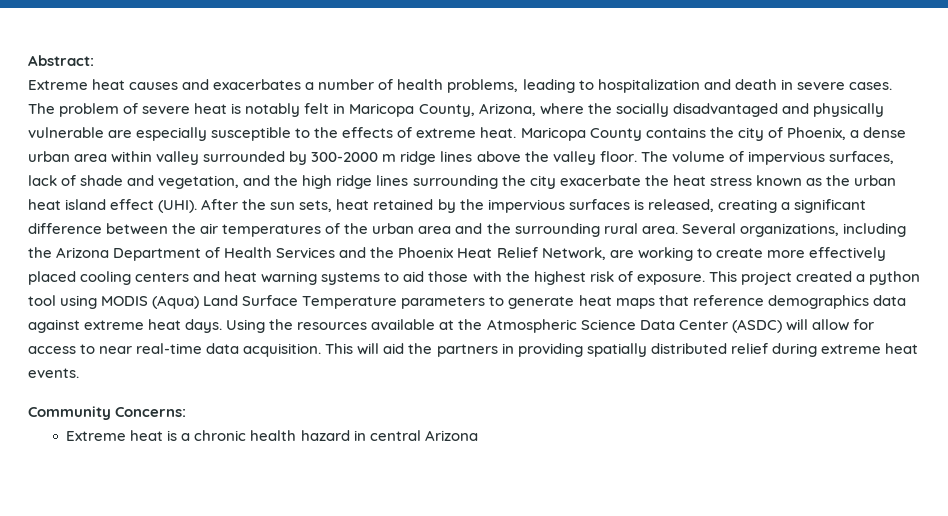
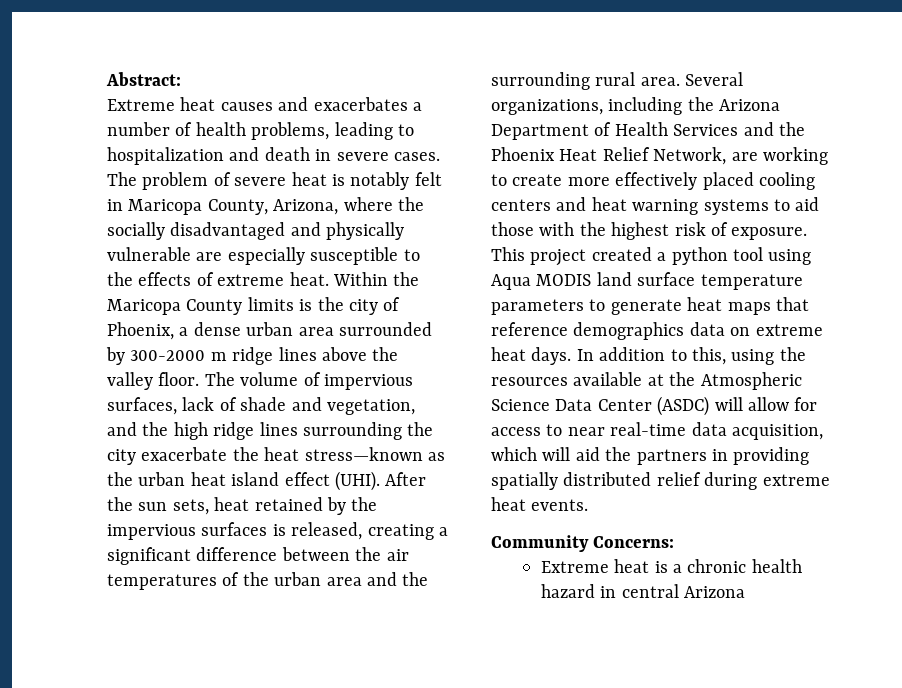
[520,127,706,141] Maricopa County contains -> [333,272,420,286] [107,297,313,315] Within the Maricopa County limits is
[111,151,200,165] within valley -> (334, 331) none
[709,175,802,187] stress known -> [304,447,423,461] stress—known
[101,295,398,309] MODIS (Aqua) Land Surface Temperature -> [491,272,803,290] Aqua MODIS land surface temperature
[28,319,80,333] against -> [730,327,751,336] on
[226,319,266,333] Using -> [576,347,775,365] In addition to this, using
[243,343,354,357] acquisition. This -> [732,424,823,440] [491,447,537,461] acquisition, which

